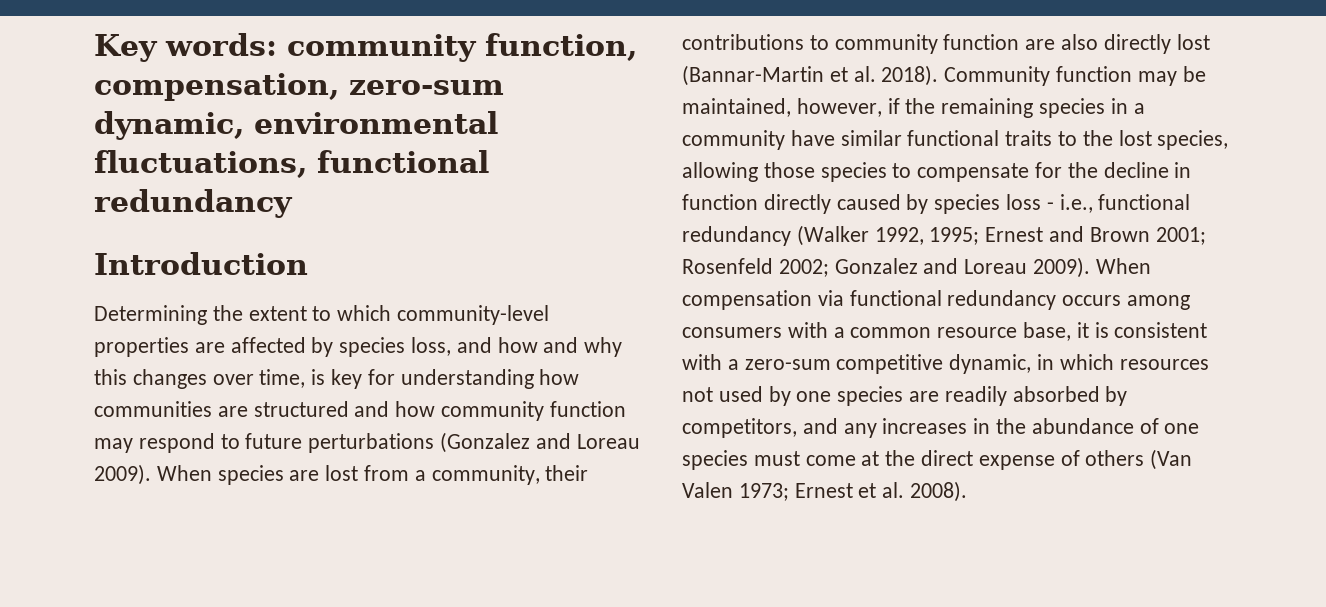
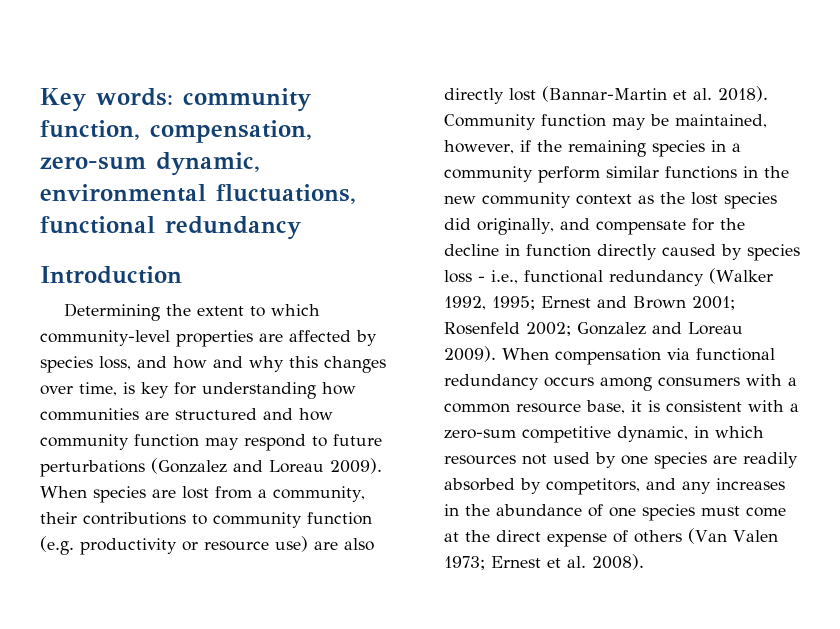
(1020, 42) none -> [40,536,308,555] (e.g. productivity or resource use)
[790,130,1229,150] [682,162,912,182] have similar functional traits to the lost species, allowing those species to -> [538,166,789,183] [444,192,777,209] [444,218,590,235] perform similar functions in the new community context as the lost species did originally, and

